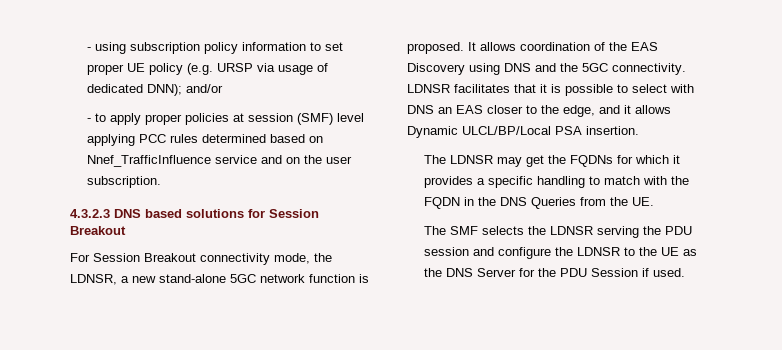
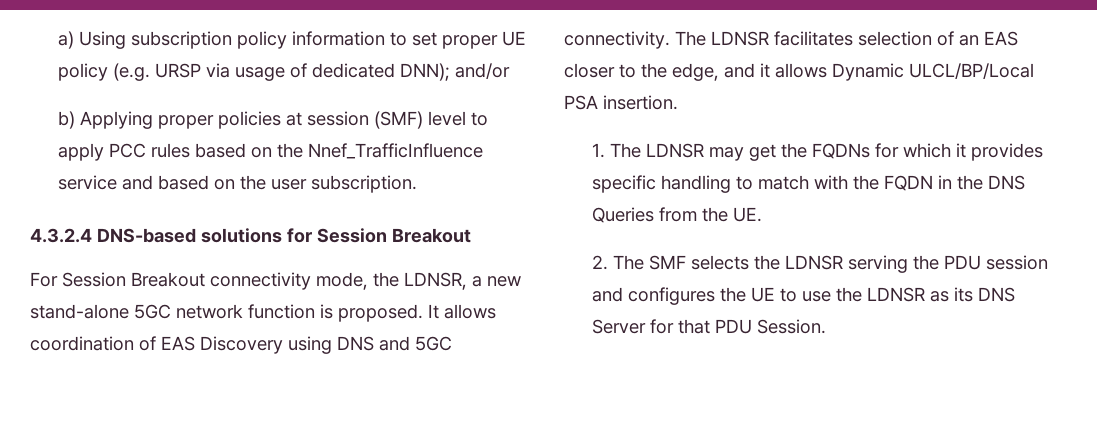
[86,42,126,54] - using -> [58,31,127,49] a) Using
[86,113,141,125] - to apply -> [58,111,154,129] b) Applying
[86,134,135,146] applying -> [471,112,489,126] [58,143,105,161] to apply
[201,134,323,143] determined based on -> [195,143,304,158] based on the
(282, 159) none -> [158,175,210,190] based
[70,209,182,218] 4.3.2.3 DNS based -> [30,228,196,243] 4.3.2.4 DNS-based
[609,42,627,51] the -> (156, 343) none
[560,63,578,72] the -> (410, 343) none
(686, 69) none -> [675,31,706,46] The
[514,84,694,96] [407,105,434,114] that it is possible to select with DNS -> [858,31,954,46] selection of
(639, 130) none -> [592,143,606,158] 1.
[476,178,485,185] a -> (1044, 152) none
(654, 201) none -> [592,255,609,270] 2.
[497,247,697,259] [423,268,685,277] configure the LDNSR to the UE as the DNS Server for the PDU Session if used. -> [628,287,1016,305] [592,319,827,334] configures the UE to use the LDNSR as its DNS Server for that PDU Session.

